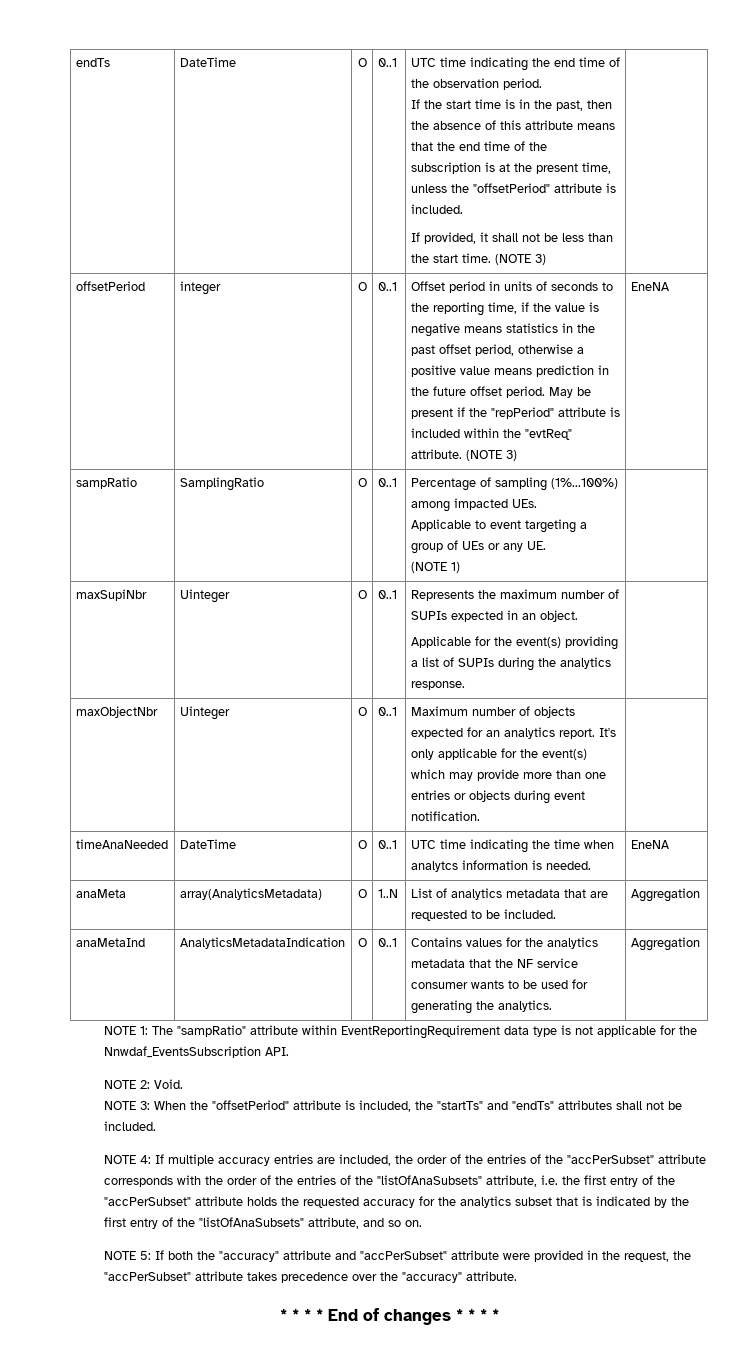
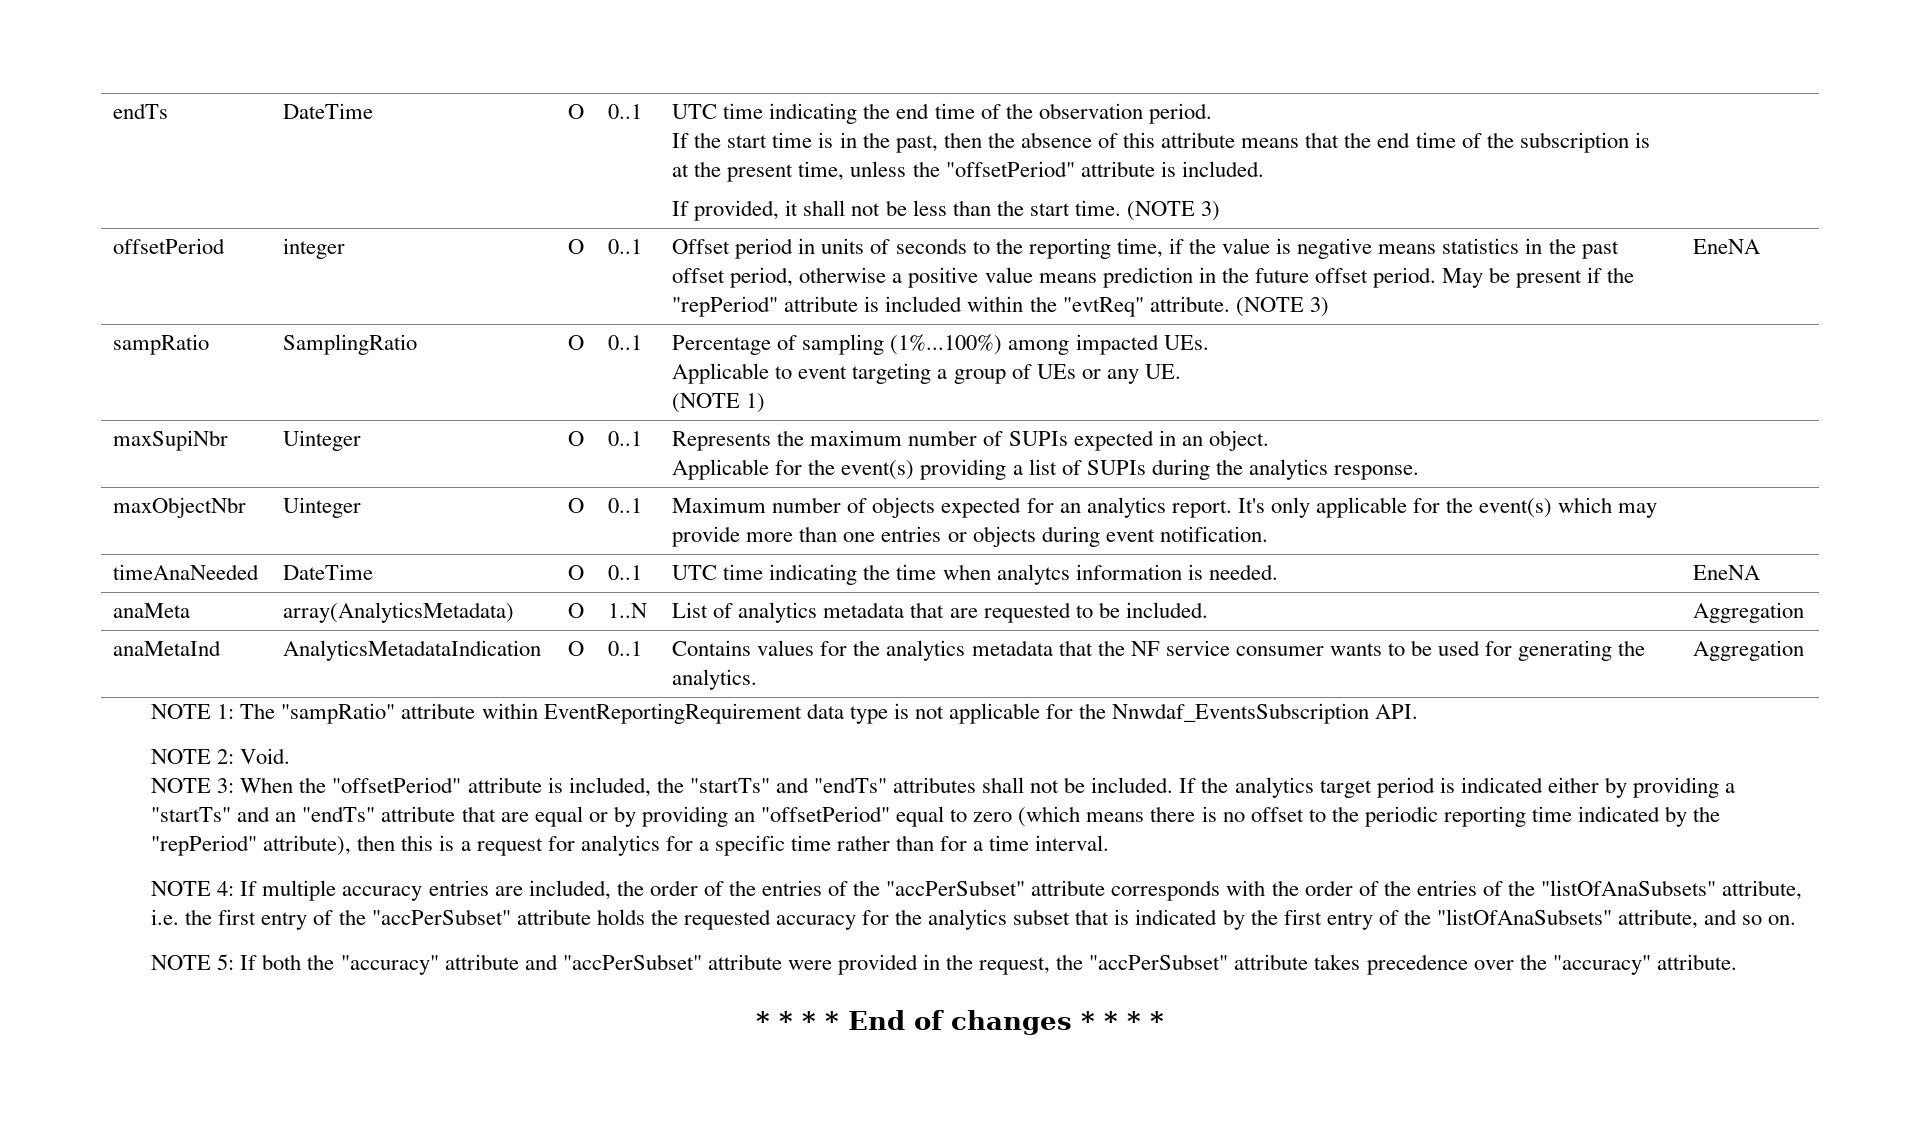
(157, 1126) none -> [1179,777,1736,798] [151,806,1721,827] [151,835,1110,856] If the analytics target period is indicated either by providing a "startTs" and an "endTs" attribute that are equal or by providing an "offsetPeriod" equal to zero (which means there is no offset to the periodic reporting time indicated by the "repPeriod" attribute), then this is a request for analytics for a specific time rather than for a time interval.

